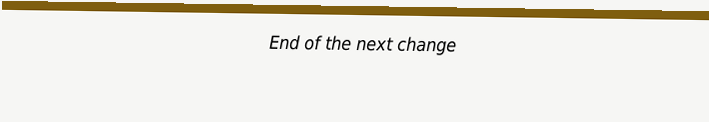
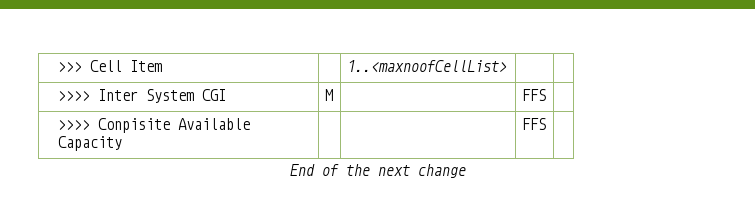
(268, 42) none -> [57,60,162,72] [346,60,507,72] [57,89,226,103] [324,89,333,101] [521,89,546,101] [57,118,250,133] [57,136,122,151] [521,118,546,130] >>> Cell Item | | 1..<maxnoofCellList> | | // >>>> Inter System CGI | M | | FFS | // >>>> Conpisite Available Capacity | | | FFS | //

